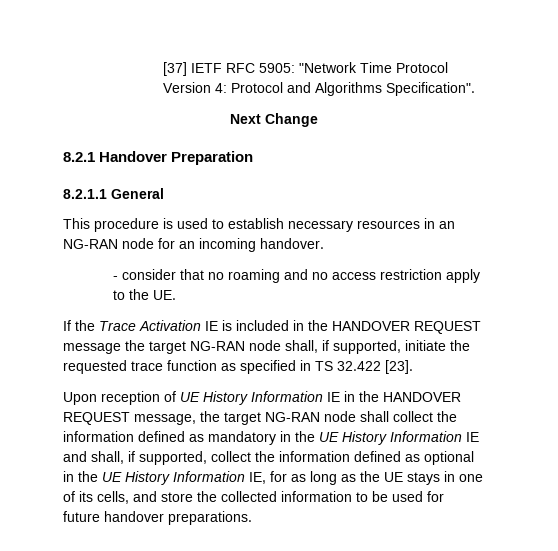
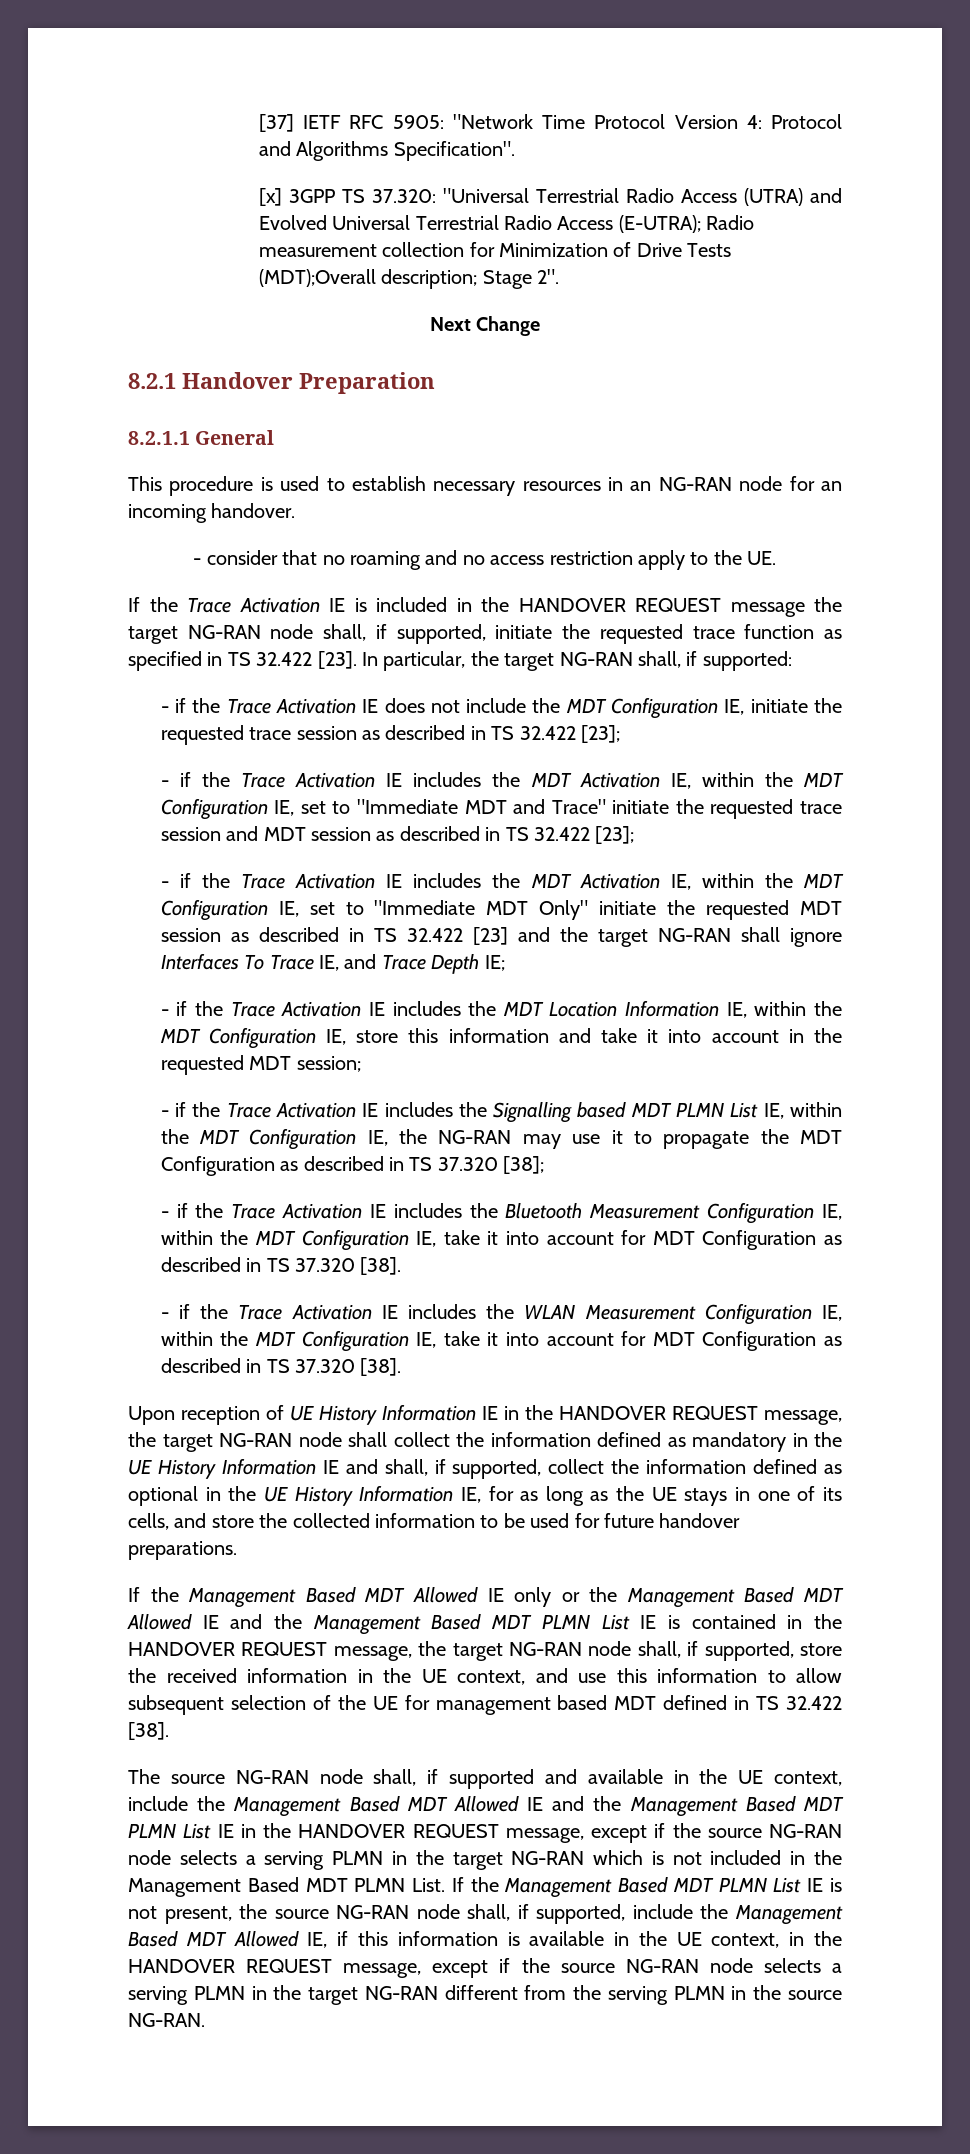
(475, 89) none -> [258,188,843,206] [258,215,755,233] [258,242,732,257] [258,269,560,289] // [x] 3GPP TS 37.320: "Universal Terrestrial Radio Access (UTRA) and Evolved Universal Terrestrial Radio Access (E-UTRA); Radio measurement collection for Minimization of Drive Tests (MDT);Overall description; Stage 2".
(413, 367) none -> [362,651,792,671] [160,698,843,719] [160,725,620,745] [160,772,845,789] [160,799,843,820] [160,826,635,844] [160,873,845,890] [160,900,842,921] [160,927,842,947] [160,954,505,974] [160,1001,842,1018] [159,1028,842,1049] [160,1055,361,1075] [160,1102,843,1123] [160,1129,843,1150] [160,1156,545,1176] [160,1203,843,1224] [160,1230,843,1251] [160,1257,402,1275] [160,1304,843,1325] [160,1331,843,1352] [160,1358,402,1376] In particular, the target NG-RAN shall, if supported: // - if the Trace Activation IE does not include the MDT Configuration IE, initiate the requested trace session as described in TS 32.422 [23]; // - if the Trace Activation IE includes the MDT Activation IE, within the MDT Configuration IE, set to "Immediate MDT and Trace" initiate the requested trace session and MDT session as described in TS 32.422 [23]; // - if the Trace Activation IE includes the MDT Activation IE, within the MDT Configuration IE, set to "Immediate MDT Only" initiate the requested MDT session as described in TS 32.422 [23] and the target NG-RAN shall ignore Interfaces To Trace IE, and Trace Depth IE; // - if the Trace Activation IE includes the MDT Location Information IE, within the MDT Configuration IE, store this information and take it into account in the requested MDT session; // - if the Trace Activation IE includes the Signalling based MDT PLMN List IE, within the MDT Configuration IE, the NG-RAN may use it to propagate the MDT Configuration as described in TS 37.320 [38]; // - if the Trace Activation IE includes the Bluetooth Measurement Configuration IE, within the MDT Configuration IE, take it into account for MDT Configuration as described in TS 37.320 [38]. // - if the Trace Activation IE includes the WLAN Measurement Configuration IE, within the MDT Configuration IE, take it into account for MDT Configuration as described in TS 37.320 [38].
(252, 518) none -> [128,1587,845,1608] [127,1614,843,1635] [128,1641,842,1661] [128,1668,842,1685] [128,1695,842,1715] [128,1722,169,1740] [128,1769,843,1789] [128,1796,845,1817] [128,1823,842,1843] [128,1850,843,1870] [128,1877,843,1898] [128,1904,843,1925] [128,1931,842,1948] [128,1958,843,1978] [128,1985,842,2005] [128,2013,205,2027] // If the Management Based MDT Allowed IE only or the Management Based MDT Allowed IE and the Management Based MDT PLMN List IE is contained in the HANDOVER REQUEST message, the target NG-RAN node shall, if supported, store the received information in the UE context, and use this information to allow subsequent selection of the UE for management based MDT defined in TS 32.422 [38]. // The source NG-RAN node shall, if supported and available in the UE context, include the Management Based MDT Allowed IE and the Management Based MDT PLMN List IE in the HANDOVER REQUEST message, except if the source NG-RAN node selects a serving PLMN in the target NG-RAN which is not included in the Management Based MDT PLMN List. If the Management Based MDT PLMN List IE is not present, the source NG-RAN node shall, if supported, include the Management Based MDT Allowed IE, if this information is available in the UE context, in the HANDOVER REQUEST message, except if the source NG-RAN node selects a serving PLMN in the target NG-RAN different from the serving PLMN in the source NG-RAN.

